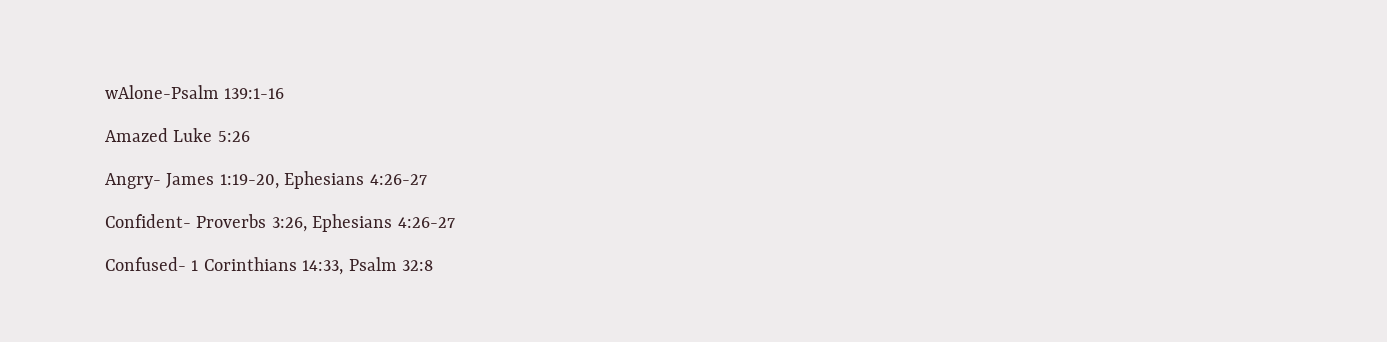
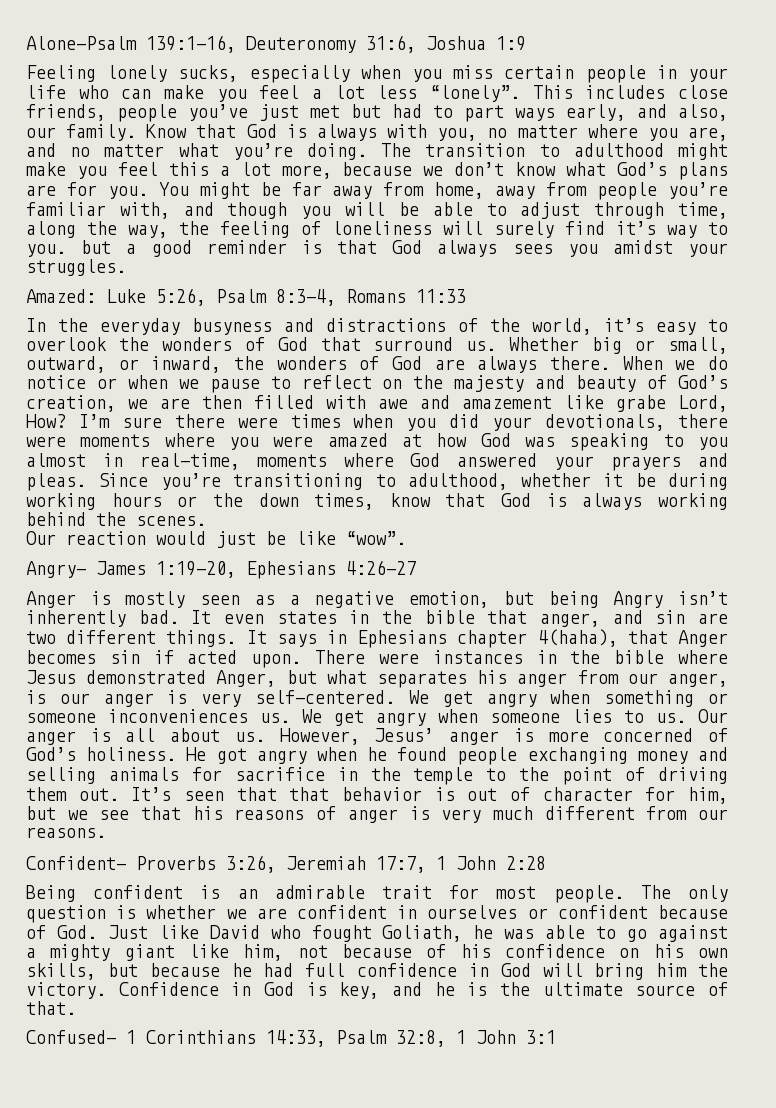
[105,85,285,99] [105,128,250,142] wAlone-Psalm 139:1-16 // Amazed Luke 5:26 -> [26,35,526,53] [26,65,728,83] [26,85,728,102] [26,104,728,122] [26,124,728,141] [26,143,728,160] [26,162,728,180] [26,182,728,200] [26,202,728,219] [26,221,728,238] [26,240,728,257] [26,259,126,276] [26,288,466,306] [26,318,728,335] [26,337,728,354] [26,356,728,373] [26,375,728,393] [26,395,728,412] [26,414,729,431] [26,433,729,451] [26,453,729,471] [26,473,729,491] [26,493,728,510] [26,512,206,526] [26,531,406,548] Alone-Psalm 139:1-16, Deuteronomy 31:6, Joshua 1:9 // Feeling lonely sucks, especially when you miss certain people in your life who can make you feel a lot less “lonely”. This includes close friends, people you’ve just met but had to part ways early, and also, our family. Know that God is always with you, no matter where you are, and no matter what you’re doing. The transition to adulthood might make you feel this a lot more, because we don’t know what God’s plans are for you. You might be far away from home, away from people you’re familiar with, and though you will be able to adjust through time, along the way, the feeling of loneliness will surely find it’s way to you. but a good reminder is that God always sees you amidst your struggles. // Amazed: Luke 5:26, Psalm 8:3-4, Romans 11:33 // In the everyday busyness and distractions of the world, it’s easy to overlook the wonders of God that surround us. Whether big or small, outward, or inward, the wonders of God are always there. When we do notice or when we pause to reflect on the majesty and beauty of God’s creation, we are then filled with awe and amazement like grabe Lord, How? I’m sure there were times when you did your devotionals, there were moments where you were amazed at how God was speaking to you almost in real-time, moments where God answered your prayers and pleas. Since you’re transitioning to adulthood, whether it be during working hours or the down times, know that God is always working behind the scenes. // Our reaction would just be like “wow”.
[105,214,455,232] Confident- Proverbs 3:26, Ephesians 4:26-27 -> [26,591,729,608] [26,610,728,627] [26,629,728,648] [26,650,729,668] [26,670,728,688] [26,690,729,707] [26,709,728,726] [26,728,729,745] [26,747,728,765] [26,767,729,785] [26,787,728,804] [26,806,728,823] [26,827,106,838] [26,855,546,873] [26,885,728,903] [26,905,728,923] [26,925,728,942] [26,944,729,961] [26,963,729,980] [26,982,728,999] [26,1001,76,1015] Anger is mostly seen as a negative emotion, but being Angry isn’t inherently bad. It even states in the bible that anger, and sin are two different things. It says in Ephesians chapter 4(haha), that Anger becomes sin if acted upon. There were instances in the bible where Jesus demonstrated Anger, but what separates his anger from our anger, is our anger is very self-centered. We get angry when something or someone inconveniences us. We get angry when someone lies to us. Our anger is all about us. However, Jesus’ anger is more concerned of God’s holiness. He got angry when he found people exchanging money and selling animals for sacrifice in the temple to the point of driving them out. It’s seen that that behavior is out of character for him, but we see that his reasons of anger is very much different from our reasons. // Confident- Proverbs 3:26, Jeremiah 17:7, 1 John 2:28 // Being confident is an admirable trait for most people. The only question is whether we are confident in ourselves or confident because of God. Just like David who fought Goliath, he was able to go against a mighty giant like him, not because of his confidence on his own skills, but because he had full confidence in God will bring him the victory. Confidence in God is key, and he is the ultimate source of that.
[402,260,433,271] 32:8 -> [396,1030,556,1047] 32:8, 1 John 3:1

